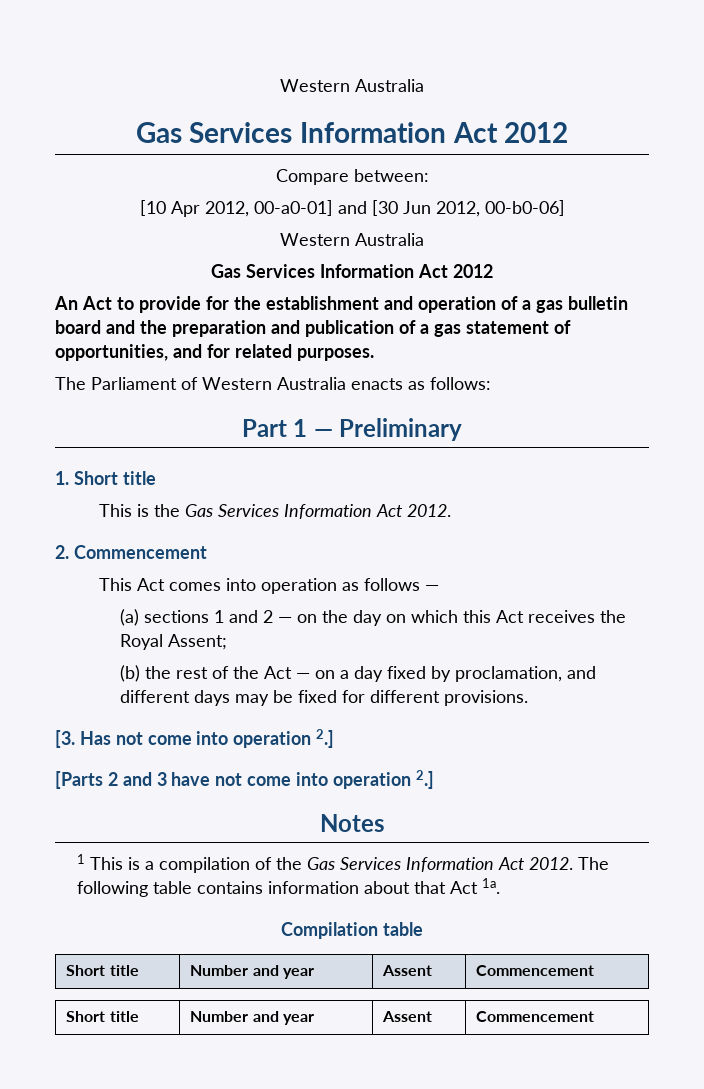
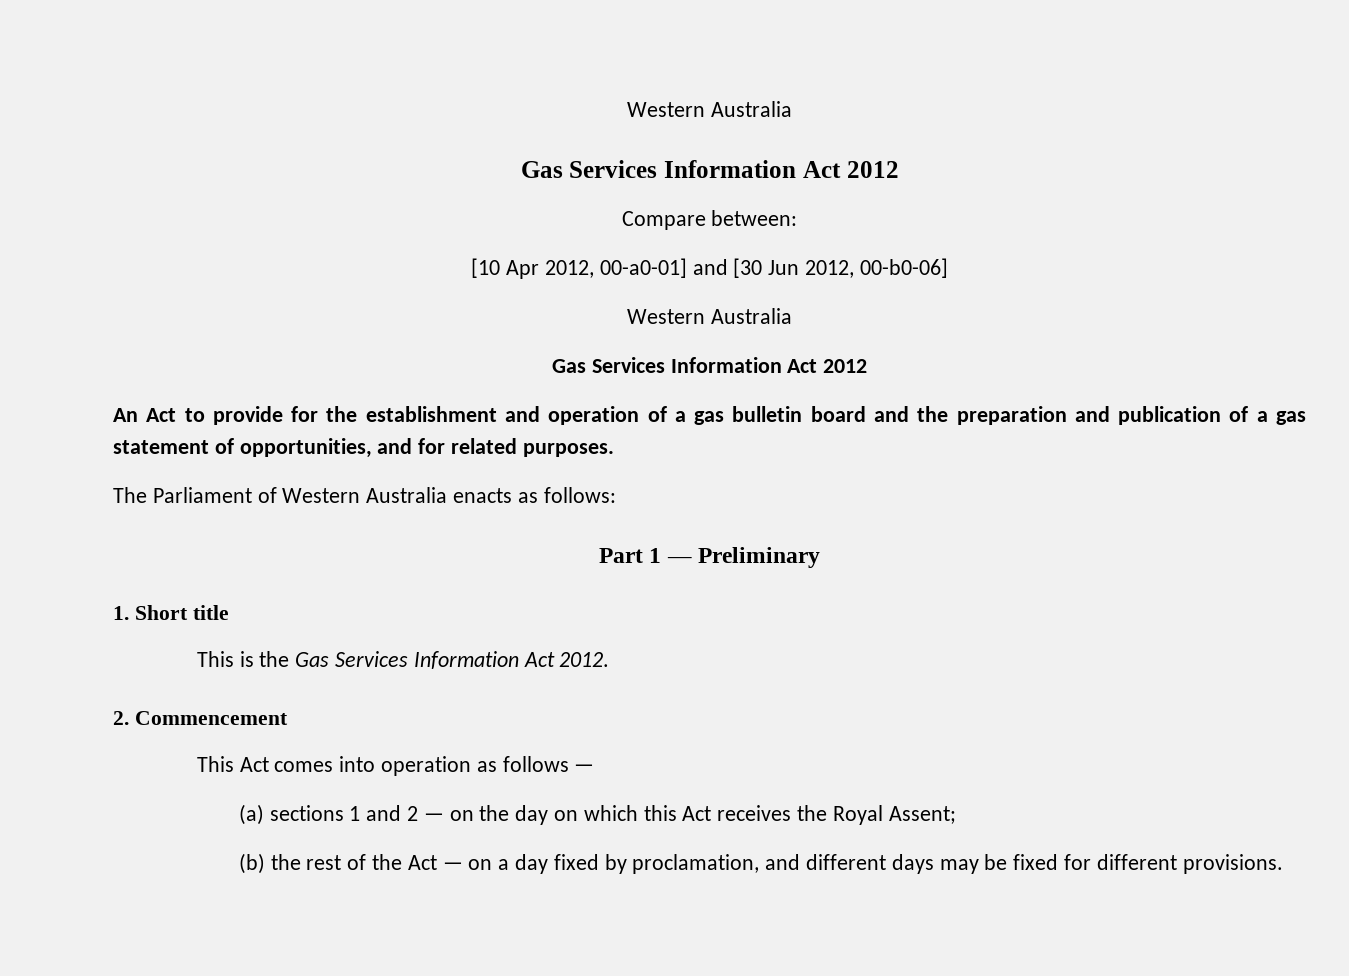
[55,729,335,748] [55,770,434,789] [319,814,385,832] [76,854,609,873] [76,878,500,897] [281,922,423,939] [66,965,139,976] [190,965,314,979] [382,965,433,976] [476,965,595,976] [66,1011,139,1022] [190,1011,314,1025] [382,1011,433,1022] [476,1011,595,1022] // [3. Has not come into operation 2.] // [Parts 2 and 3 have not come into operation 2.] // Notes // 1 This is a compilation of the Gas Services Information Act 2012. The following table contains information about that Act 1a. // Compilation table // Short title | Number and year | Assent | Commencement // Short title | Number and year | Assent | Commencement -> (1283, 864) none

